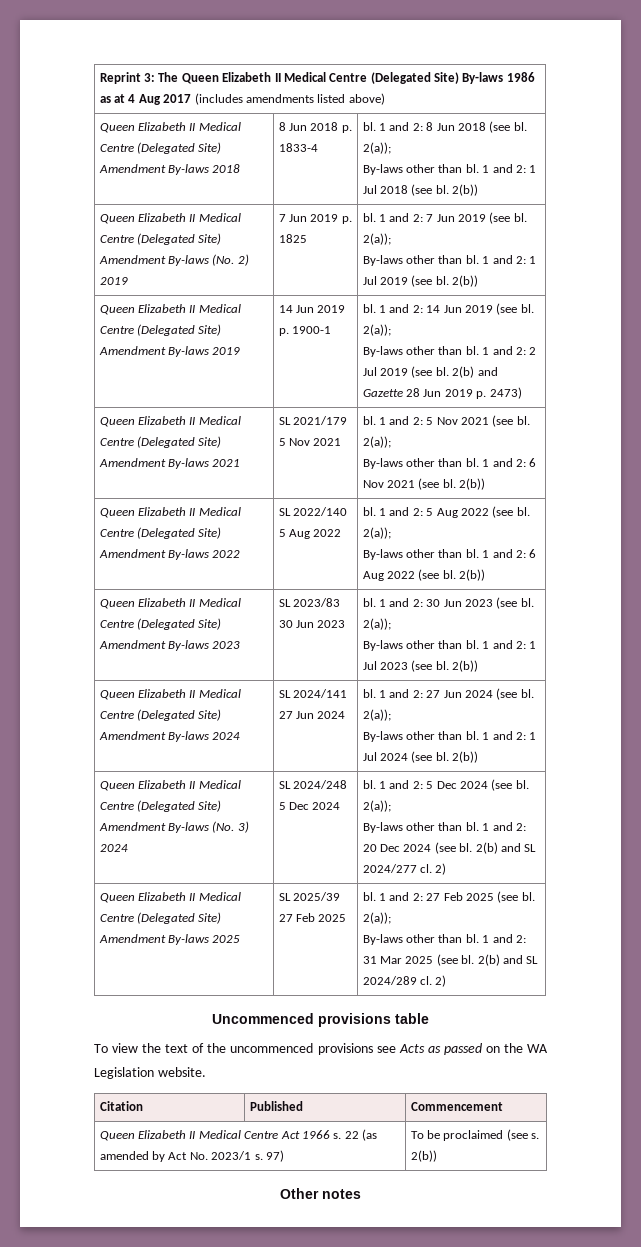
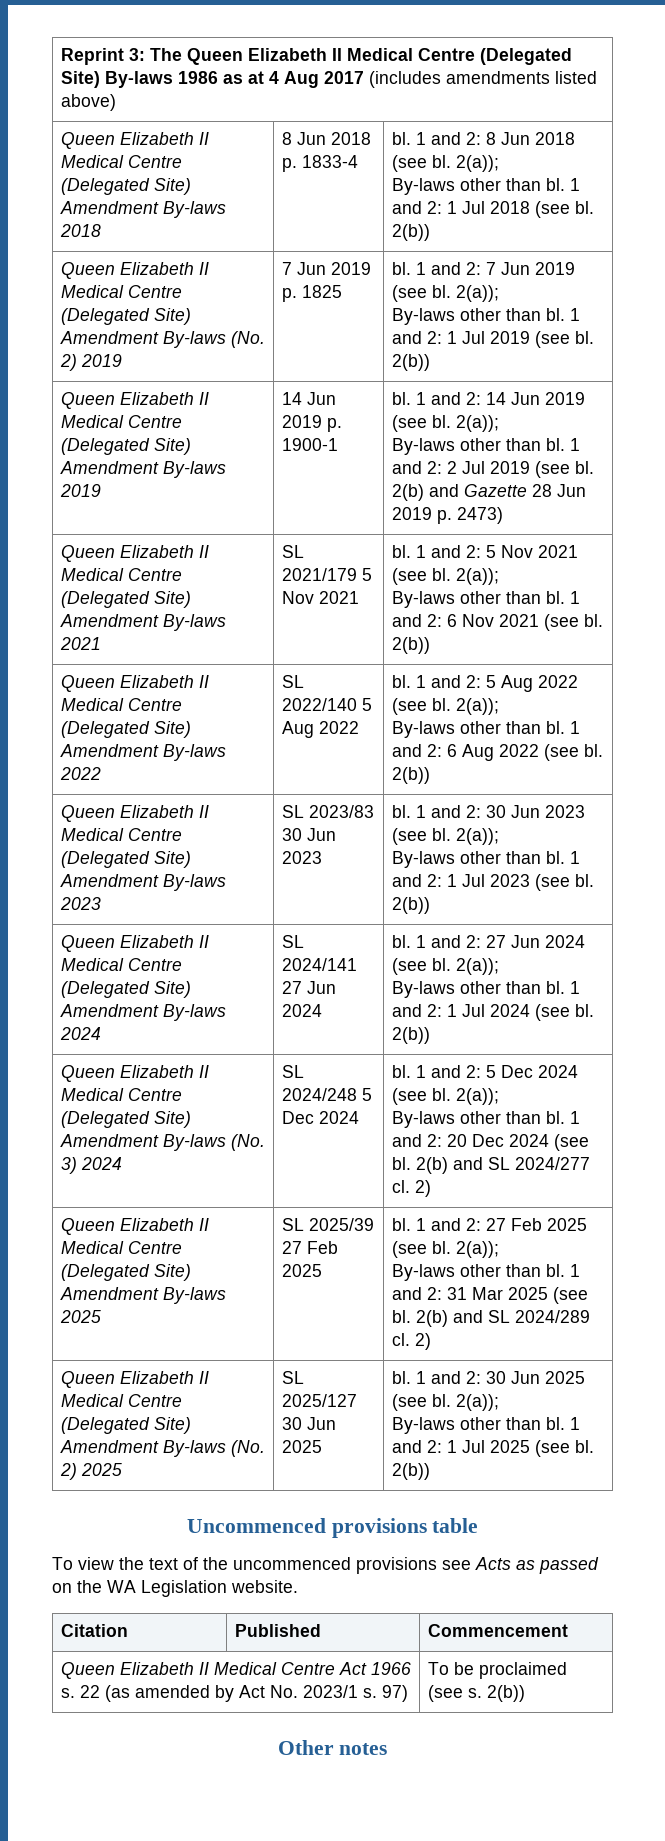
(447, 981) none -> [60,1371,209,1388] [60,1394,182,1407] [60,1417,191,1434] [59,1440,265,1457] [59,1463,122,1480] [281,1371,304,1384] [281,1394,357,1407] [281,1417,336,1430] [281,1440,322,1453] [391,1371,585,1384] [391,1394,499,1411] [391,1417,580,1434] [391,1440,594,1457] [391,1463,430,1480] // Queen Elizabeth II Medical Centre (Delegated Site) Amendment By-laws (No. 2) 2025 | SL 2025/127 30 Jun 2025 | bl. 1 and 2: 30 Jun 2025 (see bl. 2(a)); // By-laws other than bl. 1 and 2: 1 Jul 2025 (see bl. 2(b))

